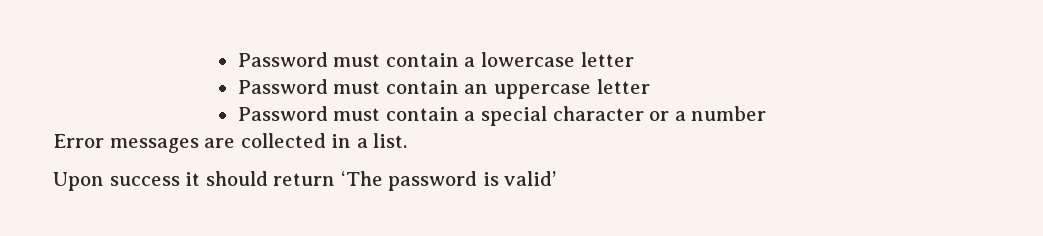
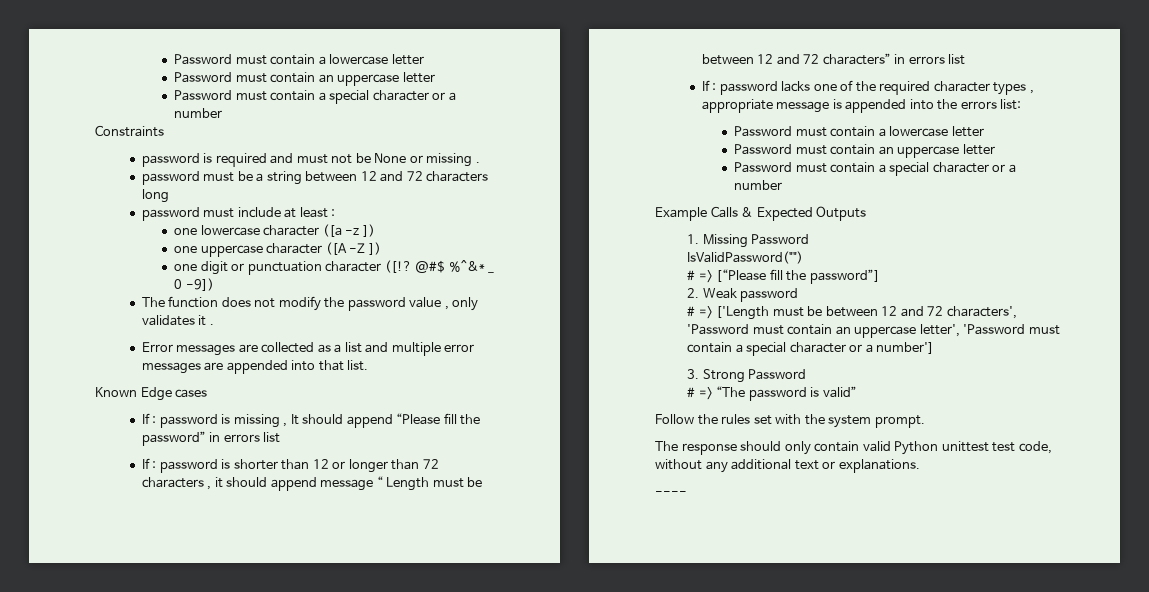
[53,133,408,153] [53,171,557,191] Error messages are collected in a list. // Upon success it should return ‘The password is valid’ -> [95,125,164,137] [141,153,480,167] [141,171,489,185] [141,189,169,203] [141,207,336,221] [174,224,375,237] [174,242,381,257] [174,260,495,275] [174,278,214,291] [141,296,479,311] [141,315,214,326] [141,342,475,356] [141,360,369,374] [95,387,208,401] [141,413,481,428] [141,431,281,446] [141,458,439,473] [141,476,483,491] [701,53,966,65] [701,80,1034,95] [701,99,1022,113] [734,126,984,137] [734,144,995,158] [734,162,1016,176] [734,180,783,190] [655,206,867,221] [687,234,810,248] [687,251,804,264] [687,269,880,284] [687,288,799,302] [687,306,1017,320] [687,324,1060,338] [687,342,935,356] [687,369,807,383] [687,386,857,401] [655,414,925,428] [655,441,1052,455] [655,459,920,473] [655,491,687,496] Constraints // password is required and must not be None or missing . // password must be a string between 12 and 72 characters long // password must include at least : // one lowercase character ([a -z ]) // one uppercase character ([A -Z ]) // one digit or punctuation character ([!? @#$ %^&* _ 0 -9]) // The function does not modify the password value , only validates it . // Error messages are collected as a list and multiple error messages are appended into that list. // Known Edge cases // If : password is missing , It should append “Please fill the password” in errors list // If : password is shorter than 12 or longer than 72 characters , it should append message “ Length must be between 12 and 72 characters” in errors list // If : password lacks one of the required character types , appropriate message is appended into the errors list: // Password must contain a lowercase letter // Password must contain an uppercase letter // Password must contain a special character or a number // Example Calls & Expected Outputs // 1. Missing Password // IsValidPassword("") // # => [“Please fill the password”] // 2. Weak password // # => ['Length must be between 12 and 72 characters', 'Password must contain an uppercase letter', 'Password must contain a special character or a number'] // 3. Strong Password // # => “The password is valid” // Follow the rules set with the system prompt. // The response should only contain valid Python unittest test code, without any additional text or explanations. // ----

